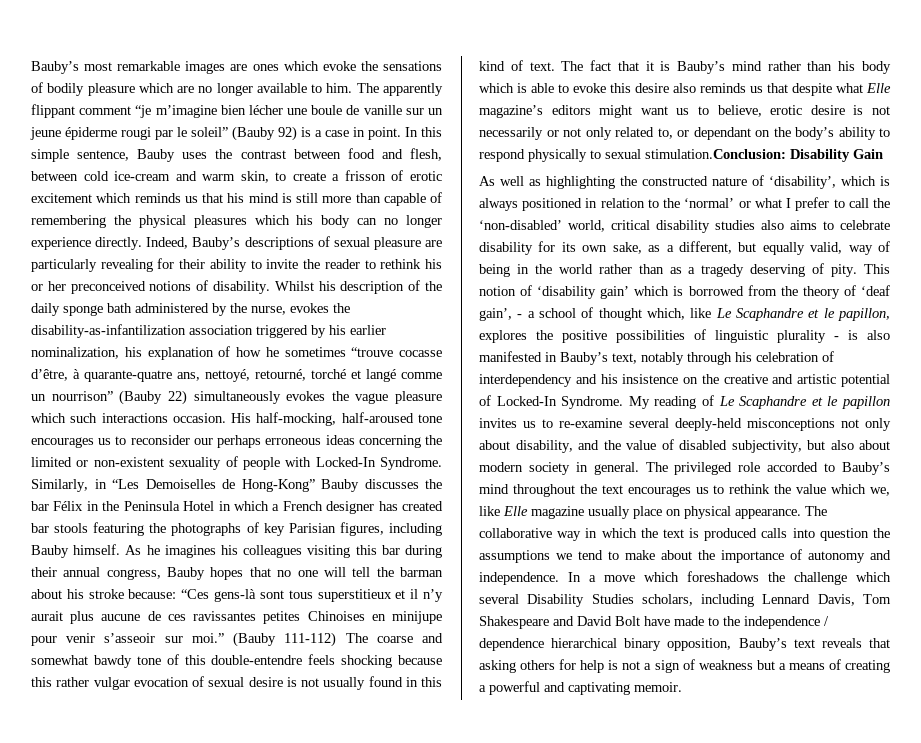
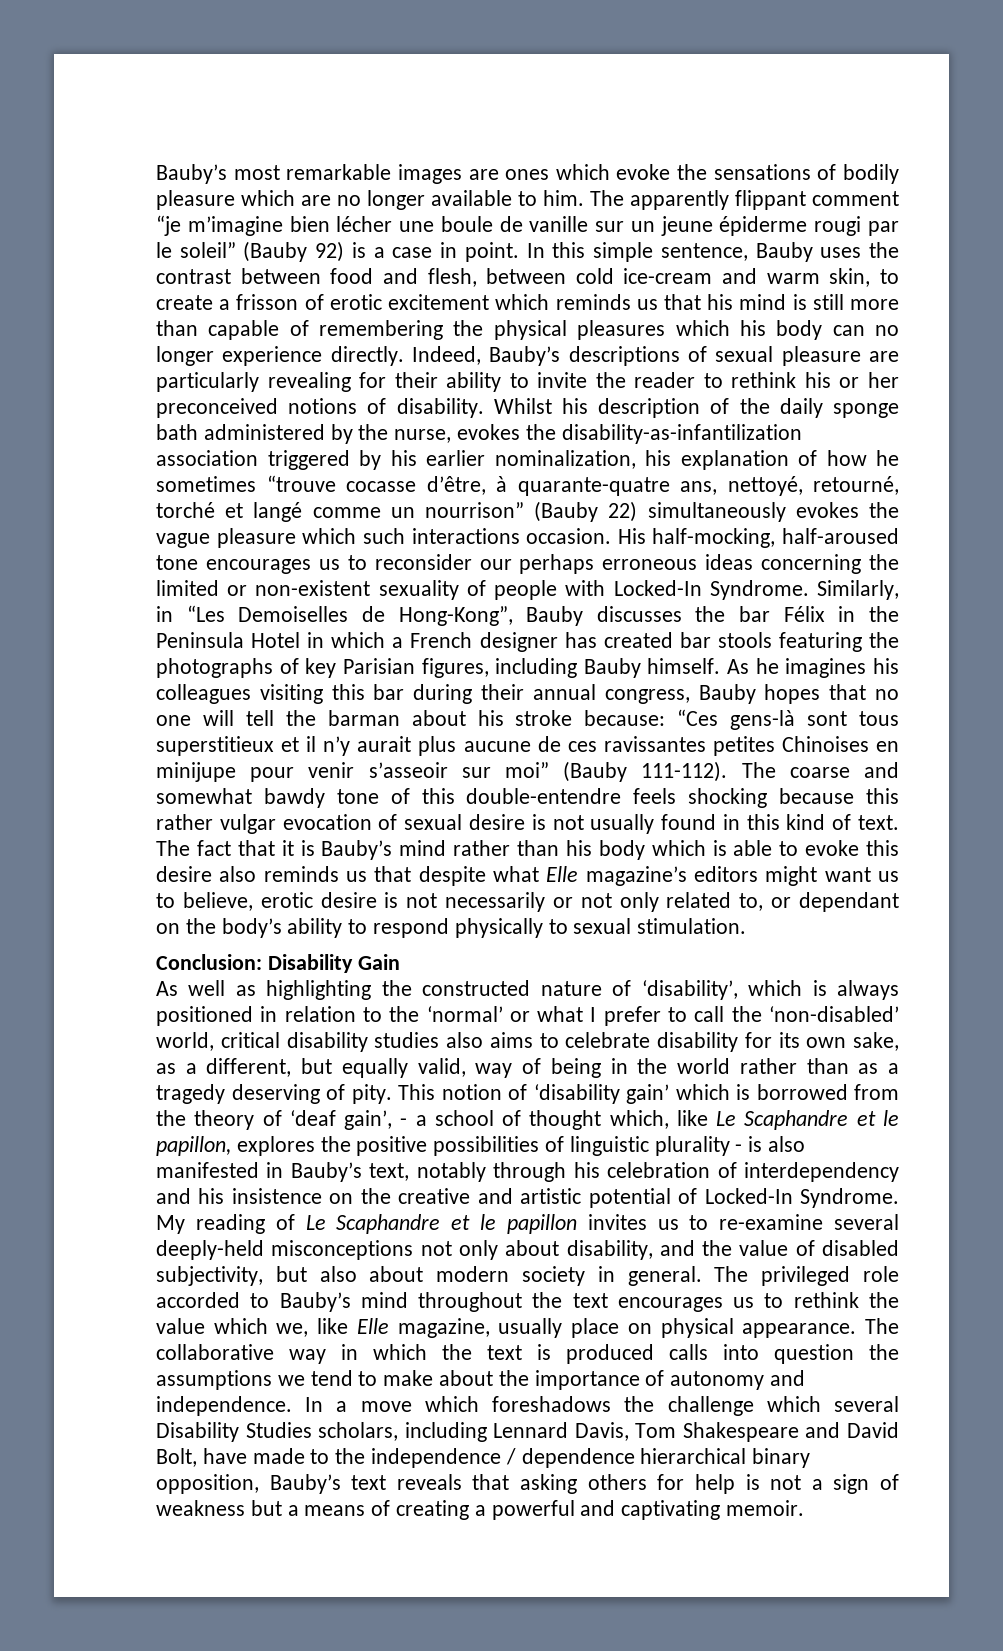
[241,479,315,492] Hong-Kong” -> [398,606,513,626] Hong-Kong”,
[191,632,337,647] moi.” (Bauby 111-112) -> [504,761,728,782] moi” (Bauby 111-112).
[645,149,786,159] stimulation.Conclusion: -> [637,918,747,934] [156,954,262,970] stimulation. // Conclusion:
[531,506,584,519] magazine -> [397,1318,490,1338] magazine,
[615,616,640,626] Bolt -> [156,1448,197,1467] Bolt,

